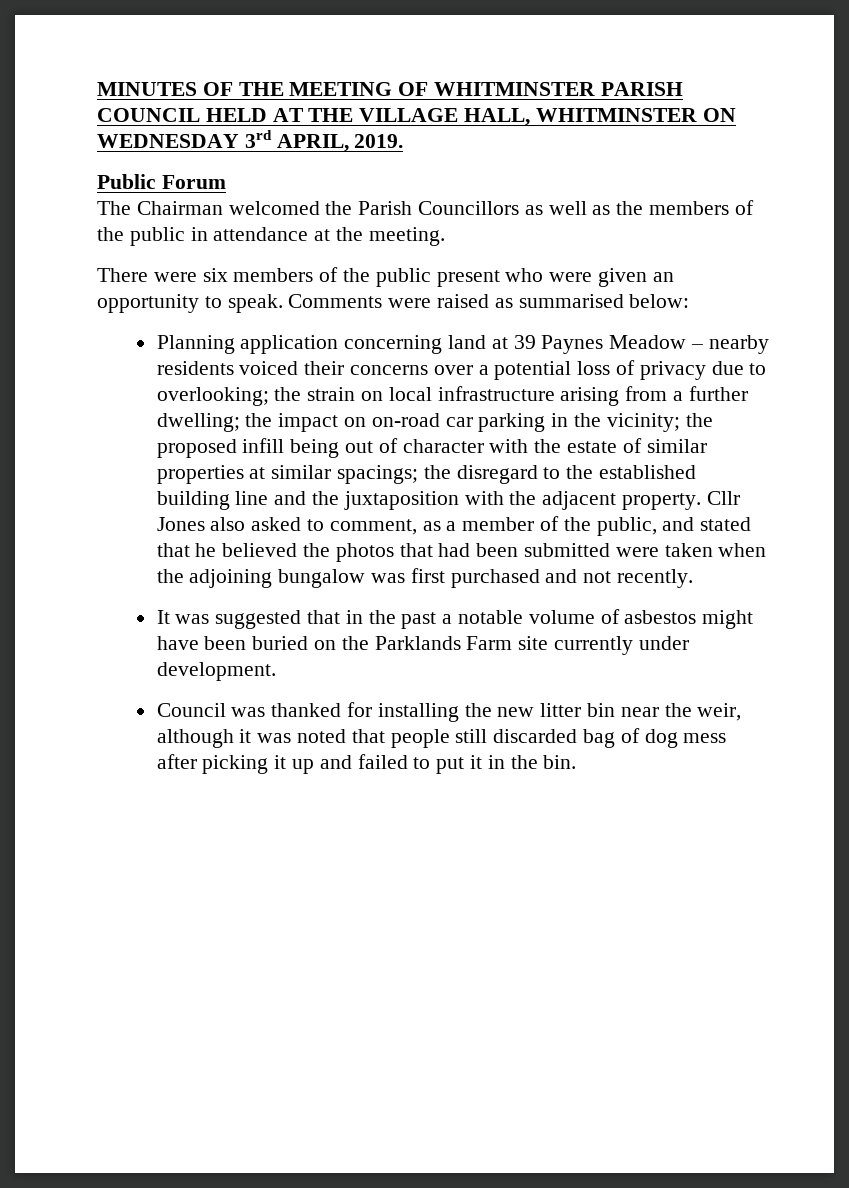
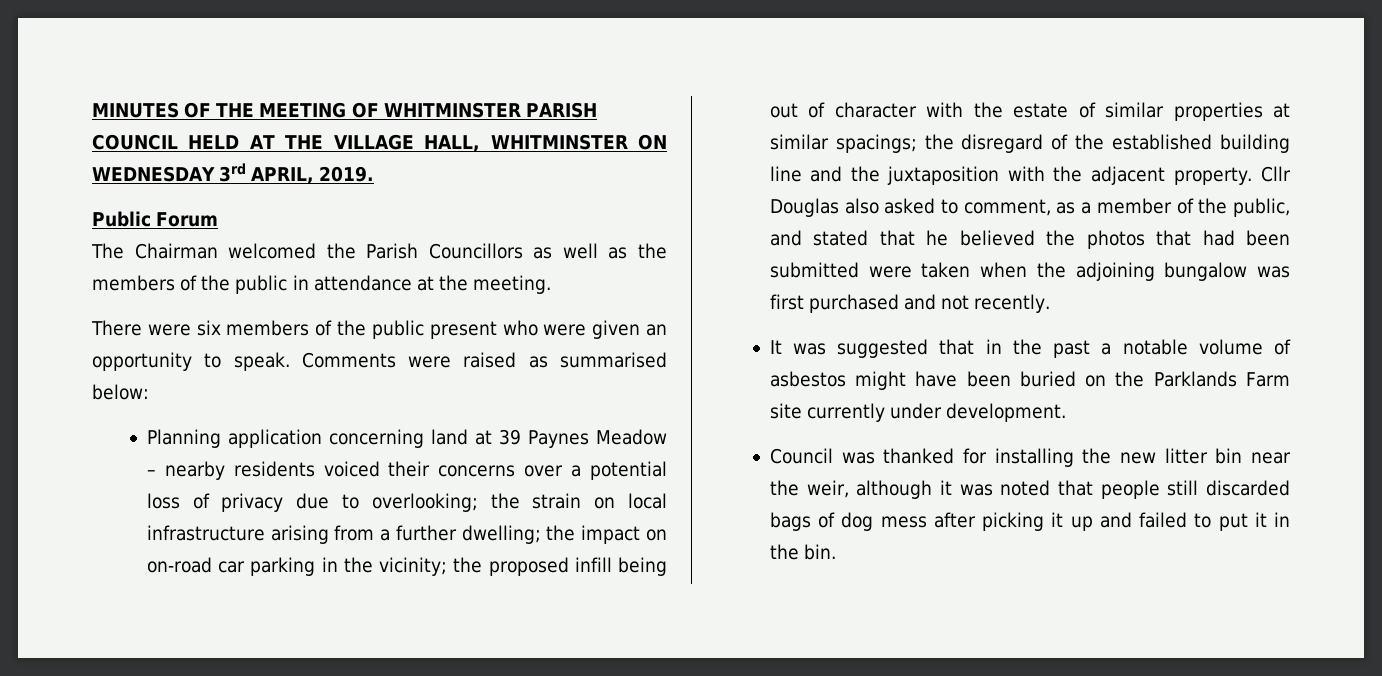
[543,467,561,479] to -> [1051,134,1069,150] of
[156,517,205,531] Jones -> [769,198,839,217] Douglas
[583,729,616,748] bag -> [769,512,811,531] bags

